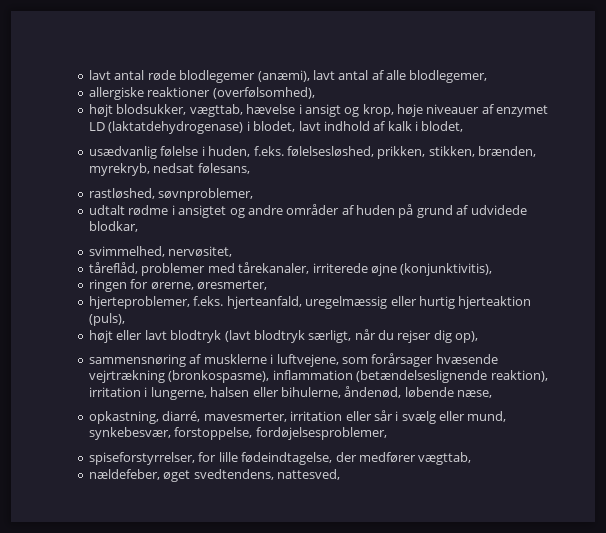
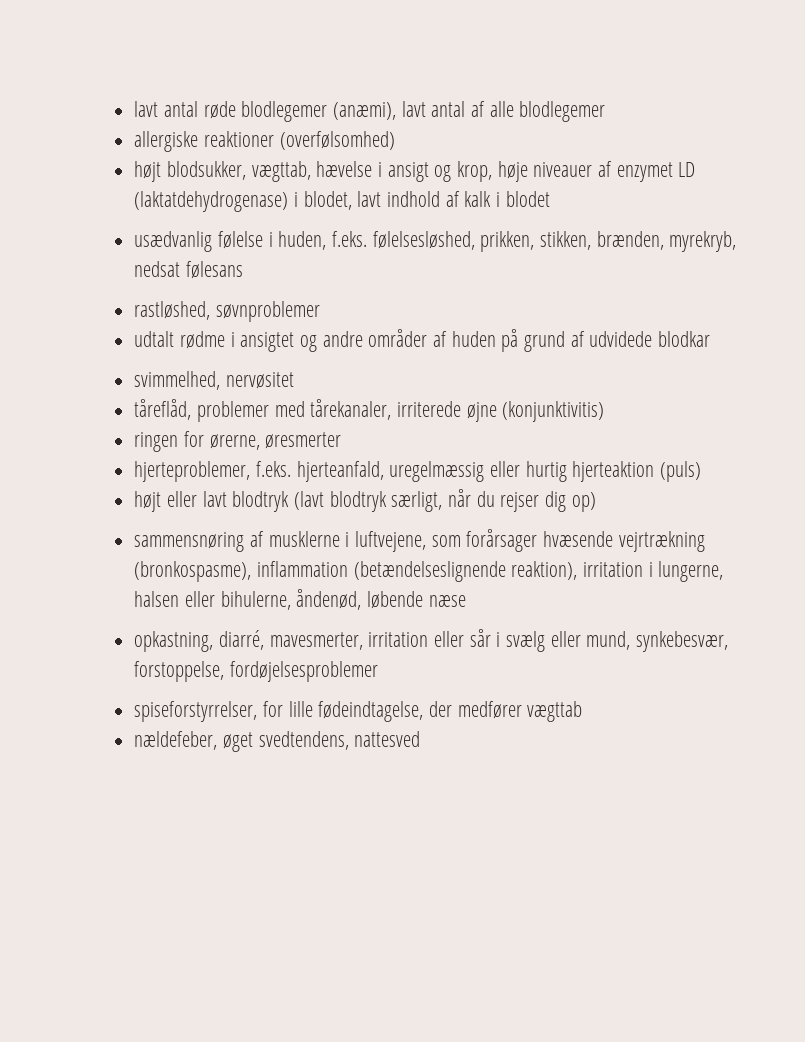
[409,70,488,83] blodlegemer, -> [519,101,606,122] blodlegemer
[212,87,315,99] (overfølsomhed), -> [279,131,395,150] (overfølsomhed)
[421,121,464,132] blodet, -> [505,191,550,207] blodet
[197,163,250,174] følesans, -> [186,261,244,279] følesans
[158,188,254,201] søvnproblemer, -> [216,301,321,322] søvnproblemer
[89,221,139,232] blodkar, -> [658,331,711,347] blodkar
[168,246,233,257] nervøsitet, -> [226,372,295,389] nervøsitet
[400,263,493,276] (konjunktivitis), -> [502,401,605,422] (konjunktivitis)
[197,280,268,290] øresmerter, -> [265,432,342,449] øresmerter
[89,313,126,326] (puls), -> [660,461,702,482] (puls)
[455,331,479,343] op), -> [571,492,596,512] op)
[457,390,493,398] næse, -> [428,595,466,607] næse
[255,427,387,440] fordøjelsesproblemer, -> [230,661,379,682] fordøjelsesproblemer
[418,452,472,465] vægttab, -> [527,701,583,722] vægttab
[277,469,341,480] nattesved, -> [354,731,421,747] nattesved

